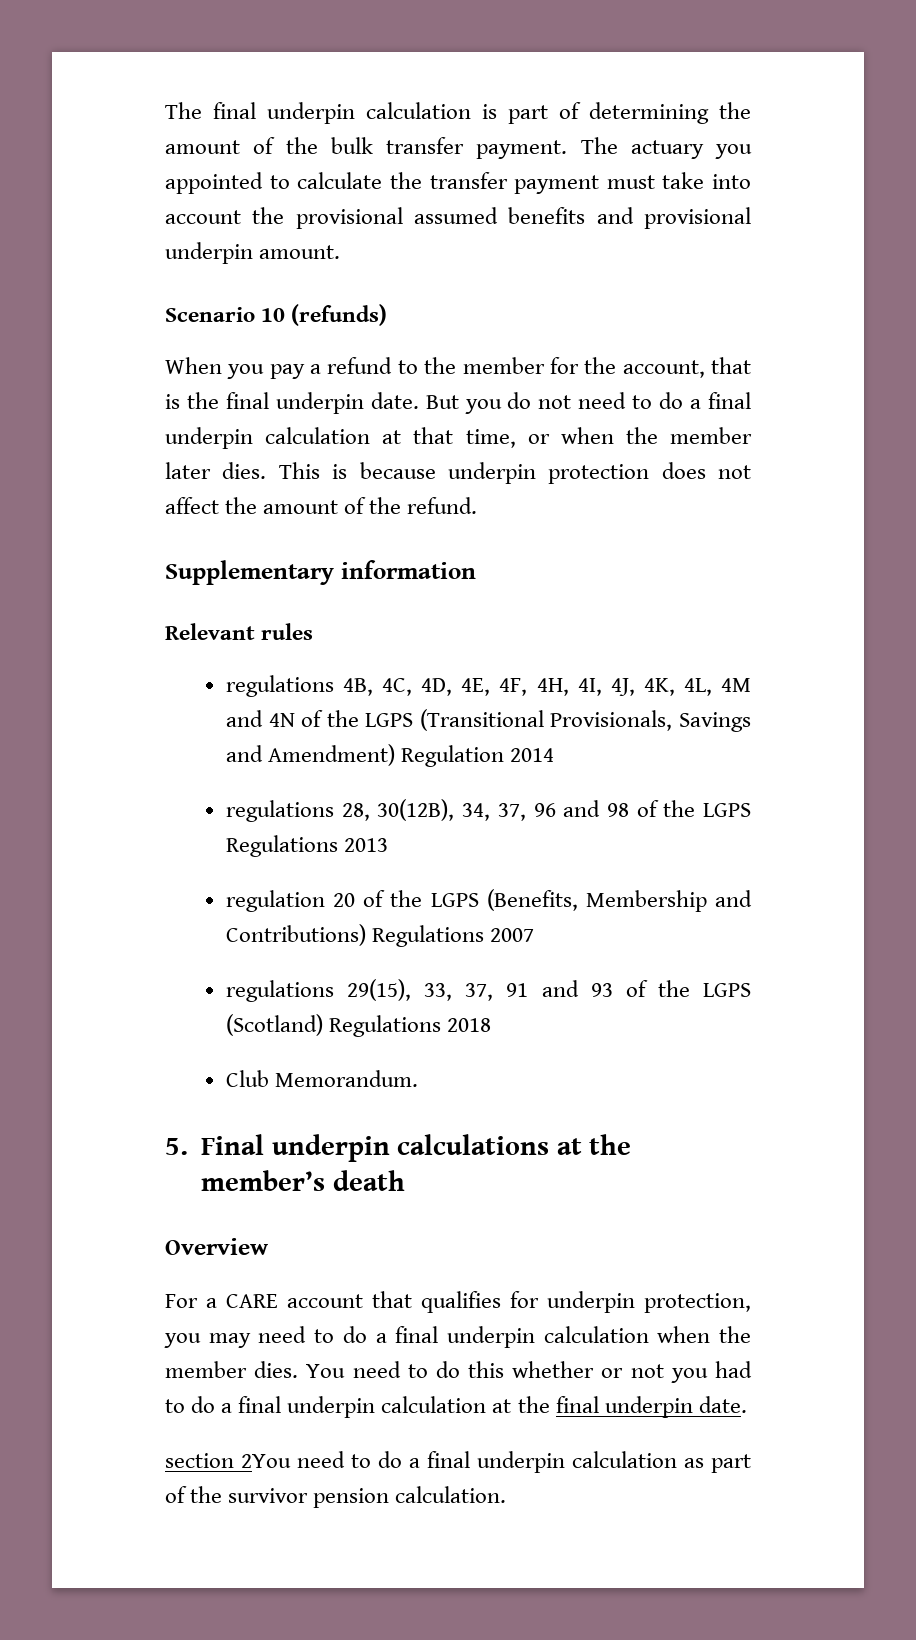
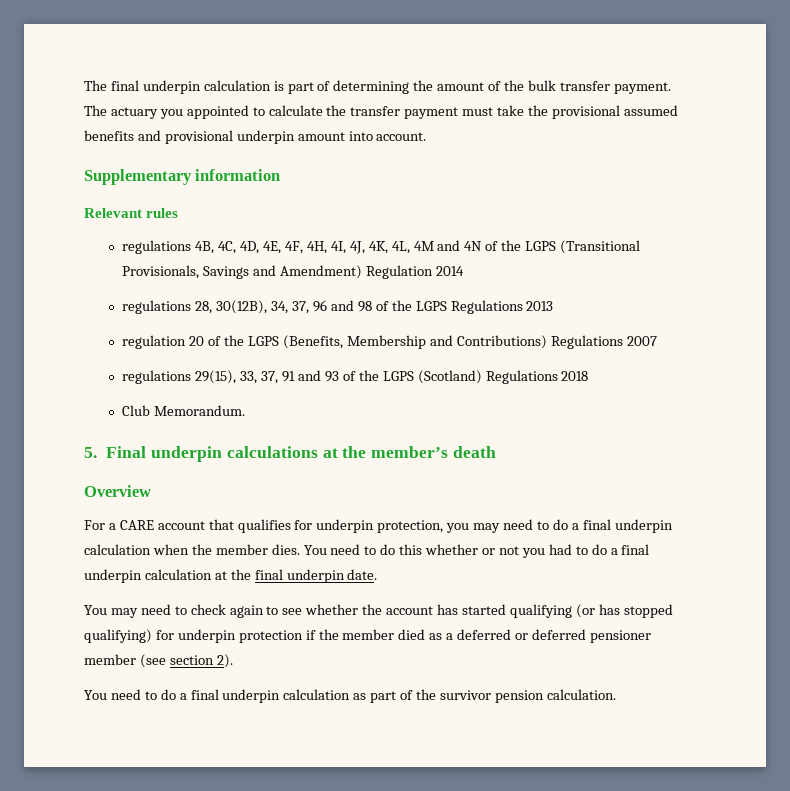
[712,174,751,189] [165,210,241,224] into account -> (525, 110) none
[259,245,341,259] [165,304,388,326] [165,357,752,379] [165,392,751,414] [165,427,752,449] [165,462,751,484] [165,497,478,514] amount. // Scenario 10 (refunds) // When you pay a refund to the member for the account, that is the final underpin date. But you do not need to do a final underpin calculation at that time, or when the member later dies. This is because underpin protection does not affect the amount of the refund. -> [297,131,427,141] amount into account.
[165,1453,291,1468] section 2You -> [84,604,673,618] [84,629,651,643] [84,654,233,668] [84,690,107,700] You may need to check again to see whether the account has started qualifying (or has stopped qualifying) for underpin protection if the member died as a deferred or deferred pensioner member (see section 2). // You

